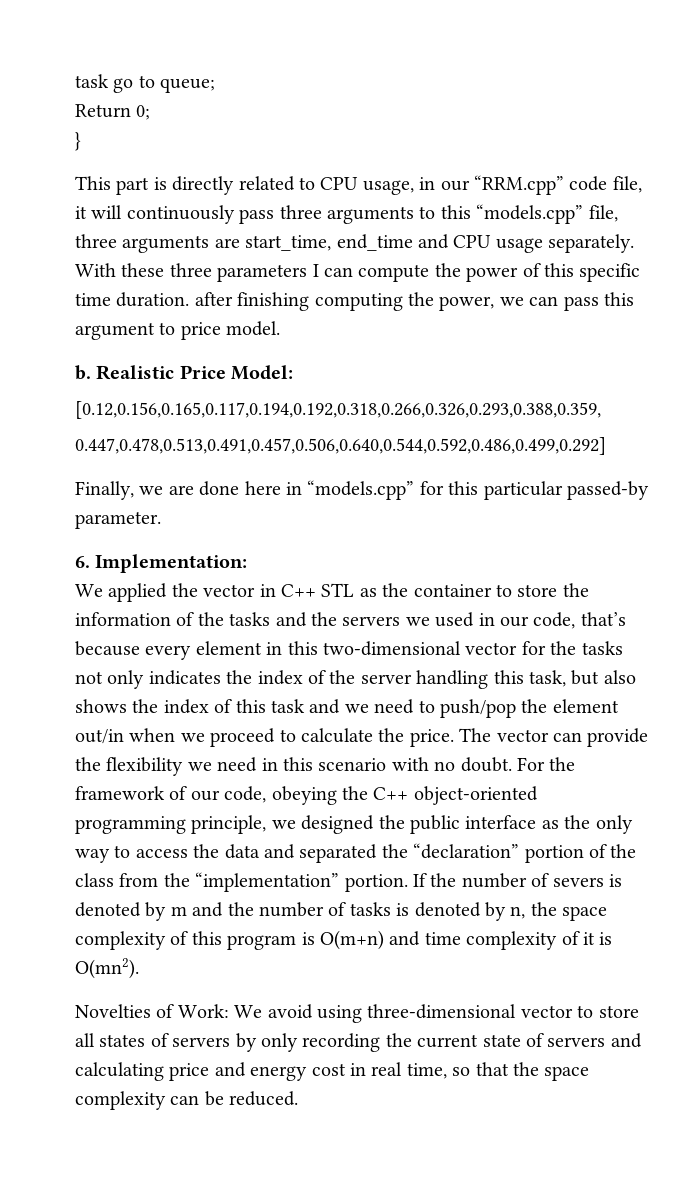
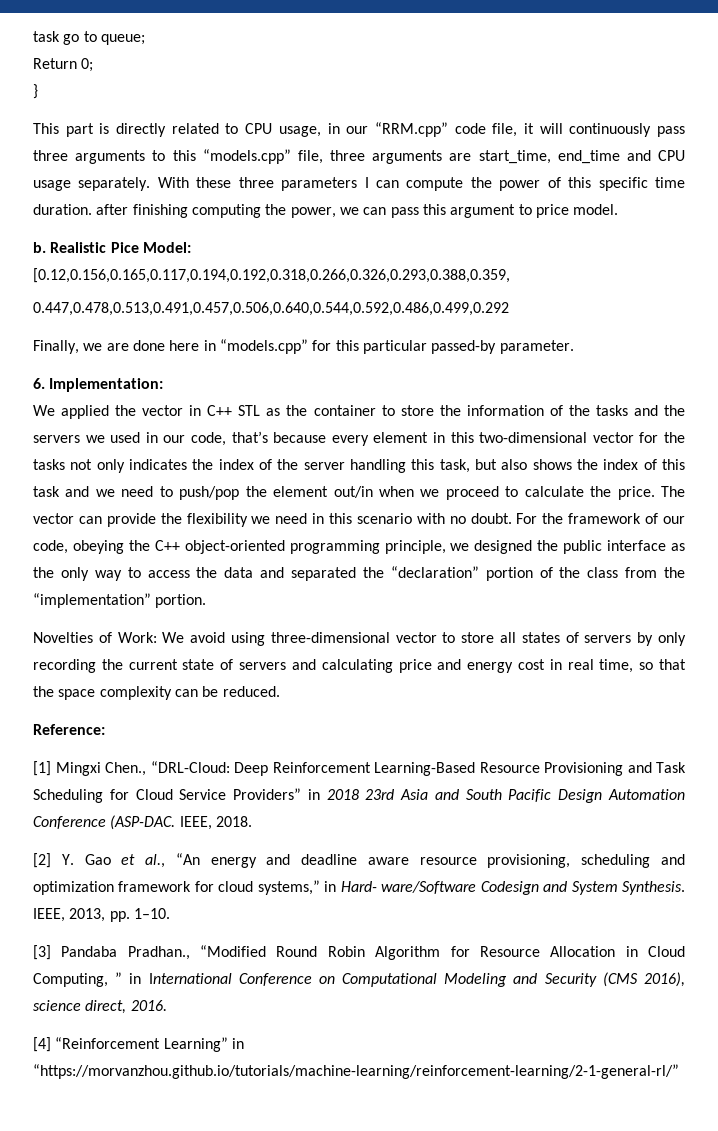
[179,365,226,379] Price -> [110,242,139,253] Pice
[75,437,606,455] 0.447,0.478,0.513,0.491,0.457,0.506,0.640,0.544,0.592,0.486,0.499,0.292] -> [33,302,509,316] 0.447,0.478,0.513,0.491,0.457,0.506,0.640,0.544,0.592,0.486,0.499,0.292
[413,873,622,888] [75,902,608,921] [75,930,613,950] [75,958,139,979] If the number of severs is denoted by m and the number of tasks is denoted by n, the space complexity of this program is O(m+n) and time complexity of it is O(mn2). -> (207, 601) none
(299, 1098) none -> [33,724,105,735] [33,761,686,776] [33,788,685,803] [33,815,252,830] [33,853,685,868] [33,880,685,895] [33,908,170,922] [33,945,686,960] [33,972,685,987] [33,1000,167,1014] [33,1037,244,1052] [33,1064,679,1079] // Reference: // [1] Mingxi Chen., “DRL-Cloud: Deep Reinforcement Learning-Based Resource Provisioning and Task Scheduling for Cloud Service Providers” in 2018 23rd Asia and South Pacific Design Automation Conference (ASP-DAC. IEEE, 2018. // [2] Y. Gao et al., “An energy and deadline aware resource provisioning, scheduling and optimization framework for cloud systems,” in Hard- ware/Software Codesign and System Synthesis. IEEE, 2013, pp. 1–10. // [3] Pandaba Pradhan., “Modified Round Robin Algorithm for Resource Allocation in Cloud Computing, ” in International Conference on Computational Modeling and Security (CMS 2016), science direct, 2016. // [4] “Reinforcement Learning” in “https://morvanzhou.github.io/tutorials/machine-learning/reinforcement-learning/2-1-general-rl/”

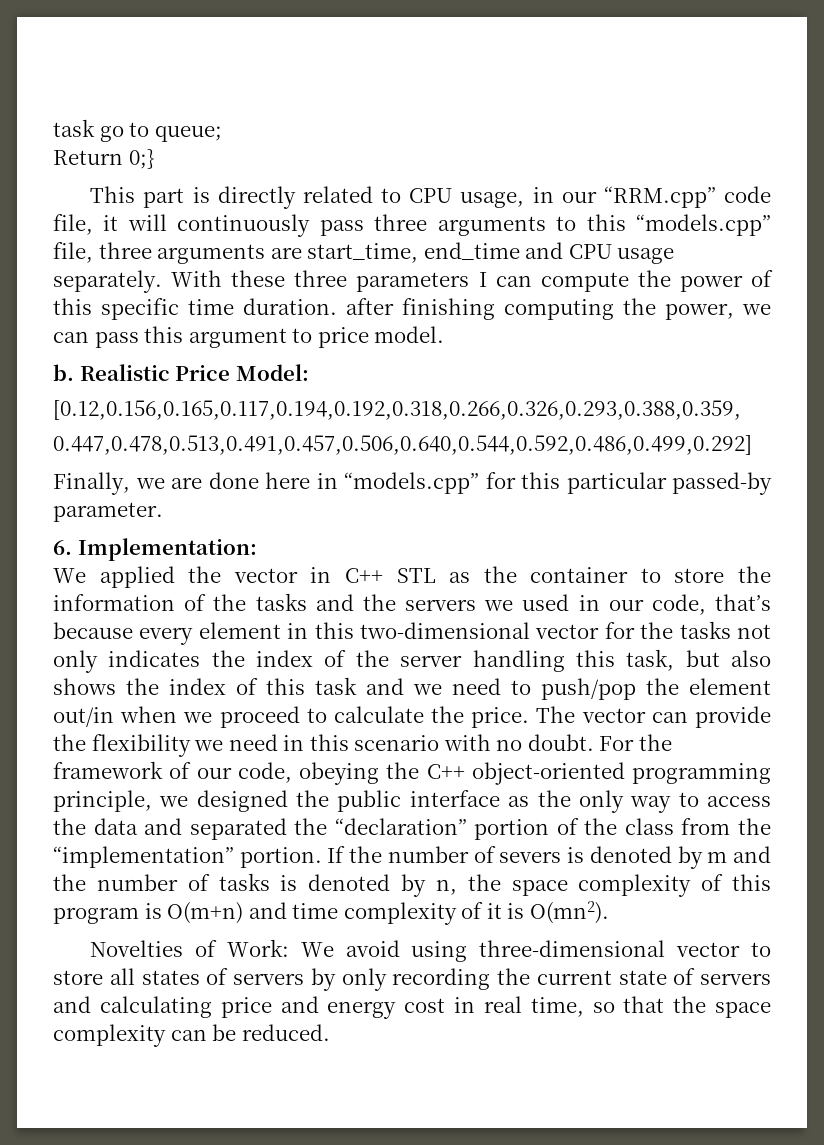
[81,58,94,72] [33,84,38,99] 0; // } -> [128,149,155,169] 0;}
[110,242,139,253] Pice -> [175,365,231,381] Price
[33,302,509,316] 0.447,0.478,0.513,0.491,0.457,0.506,0.640,0.544,0.592,0.486,0.499,0.292 -> [53,435,752,455] 0.447,0.478,0.513,0.491,0.457,0.506,0.640,0.544,0.592,0.486,0.499,0.292]
(207, 601) none -> [327,846,772,869] [53,873,772,897] [53,901,609,925] If the number of severs is denoted by m and the number of tasks is denoted by n, the space complexity of this program is O(m+n) and time complexity of it is O(mn2).
[33,724,105,735] [33,761,686,776] [33,788,685,803] [33,815,252,830] [33,853,685,868] [33,880,685,895] [33,908,170,922] [33,945,686,960] [33,972,685,987] [33,1000,167,1014] [33,1037,244,1052] [33,1064,679,1079] // Reference: // [1] Mingxi Chen., “DRL-Cloud: Deep Reinforcement Learning-Based Resource Provisioning and Task Scheduling for Cloud Service Providers” in 2018 23rd Asia and South Pacific Design Automation Conference (ASP-DAC. IEEE, 2018. // [2] Y. Gao et al., “An energy and deadline aware resource provisioning, scheduling and optimization framework for cloud systems,” in Hard- ware/Software Codesign and System Synthesis. IEEE, 2013, pp. 1–10. // [3] Pandaba Pradhan., “Modified Round Robin Algorithm for Resource Allocation in Cloud Computing, ” in International Conference on Computational Modeling and Security (CMS 2016), science direct, 2016. // [4] “Reinforcement Learning” in “https://morvanzhou.github.io/tutorials/machine-learning/reinforcement-learning/2-1-general-rl/” -> (330, 1032) none

